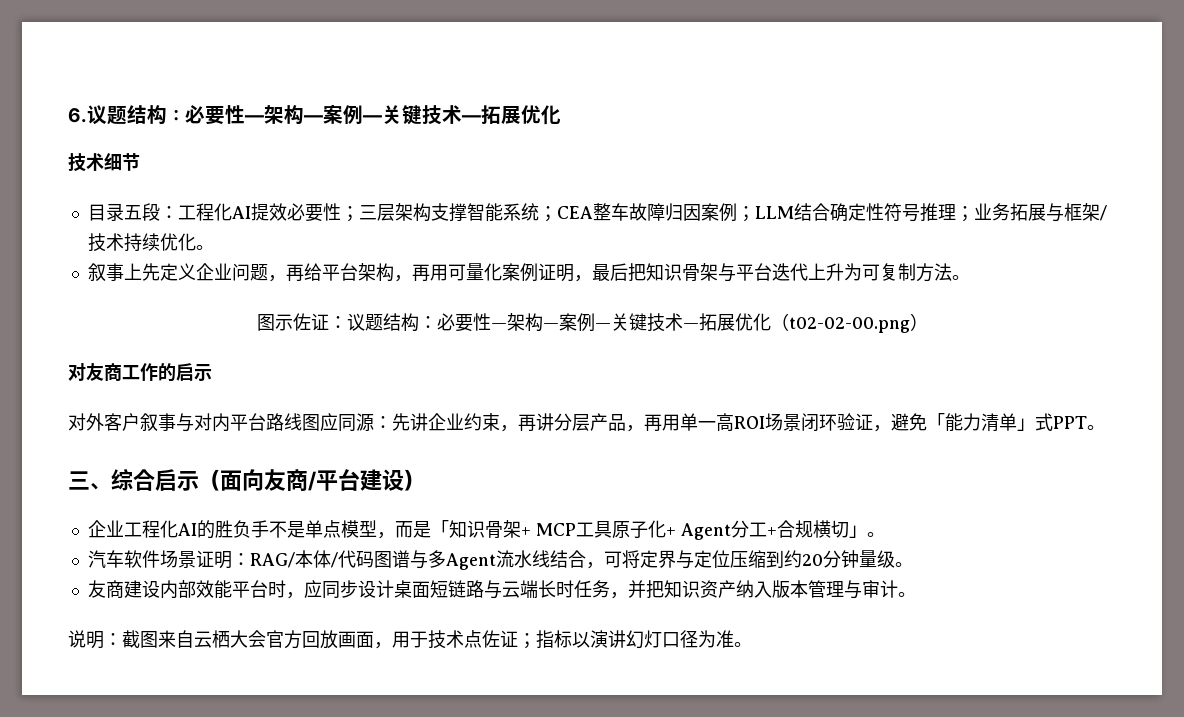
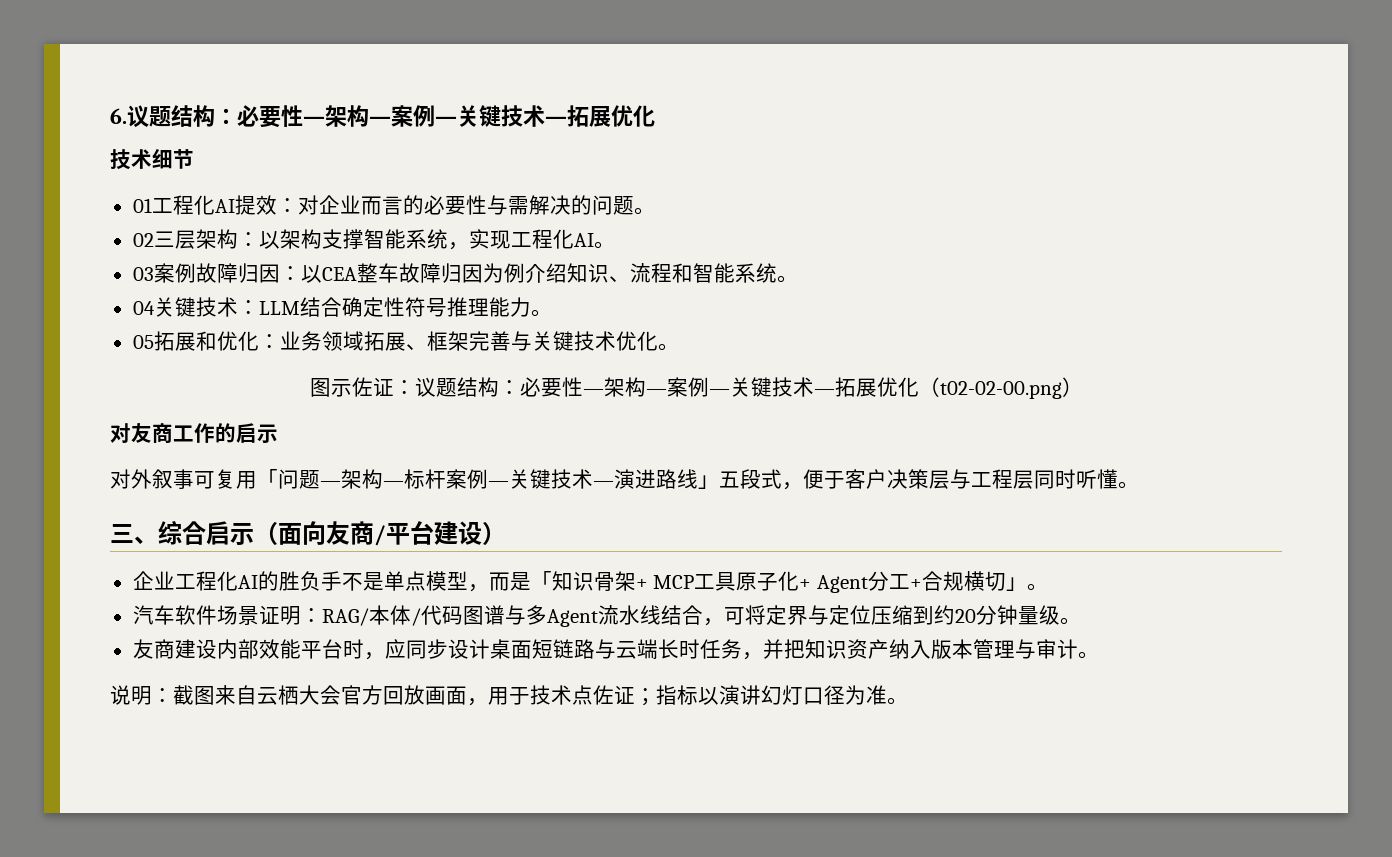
[87,203,178,221] 目录五段： -> [132,198,152,213] 01
[286,203,755,222] 必要性；三层架构支撑智能系统；CEA整车故障归因案例； -> [276,195,655,215] [132,229,615,250] [132,263,798,283] [132,297,259,317] ：对企业而言的必要性与需解决的问题。 // 02三层架构：以架构支撑智能系统，实现工程化AI。 // 03案例故障归因：以CEA整车故障归因为例介绍知识、流程和智能系统。 // 04关键技术：
[955,203,1107,222] [87,233,214,252] [87,263,952,282] ；业务拓展与框架/技术持续优化。 // 叙事上先定义企业问题，再给平台架构，再用可量化案例证明，最后把知识骨架与平台迭代上升为可复制方法 -> [488,297,552,317] [132,331,658,351] 能力。 // 05拓展和优化：业务领域拓展、框架完善与关键技术优化
[104,413,1087,432] 客户叙事与对内平台路线图应同源：先讲企业约束，再讲分层产品，再用单一高ROI场景闭环验证，避免「能力清单」式PPT -> [152,469,1118,490] 叙事可复用「问题—架构—标杆案例—关键技术—演进路线」五段式，便于客户决策层与工程层同时听懂

